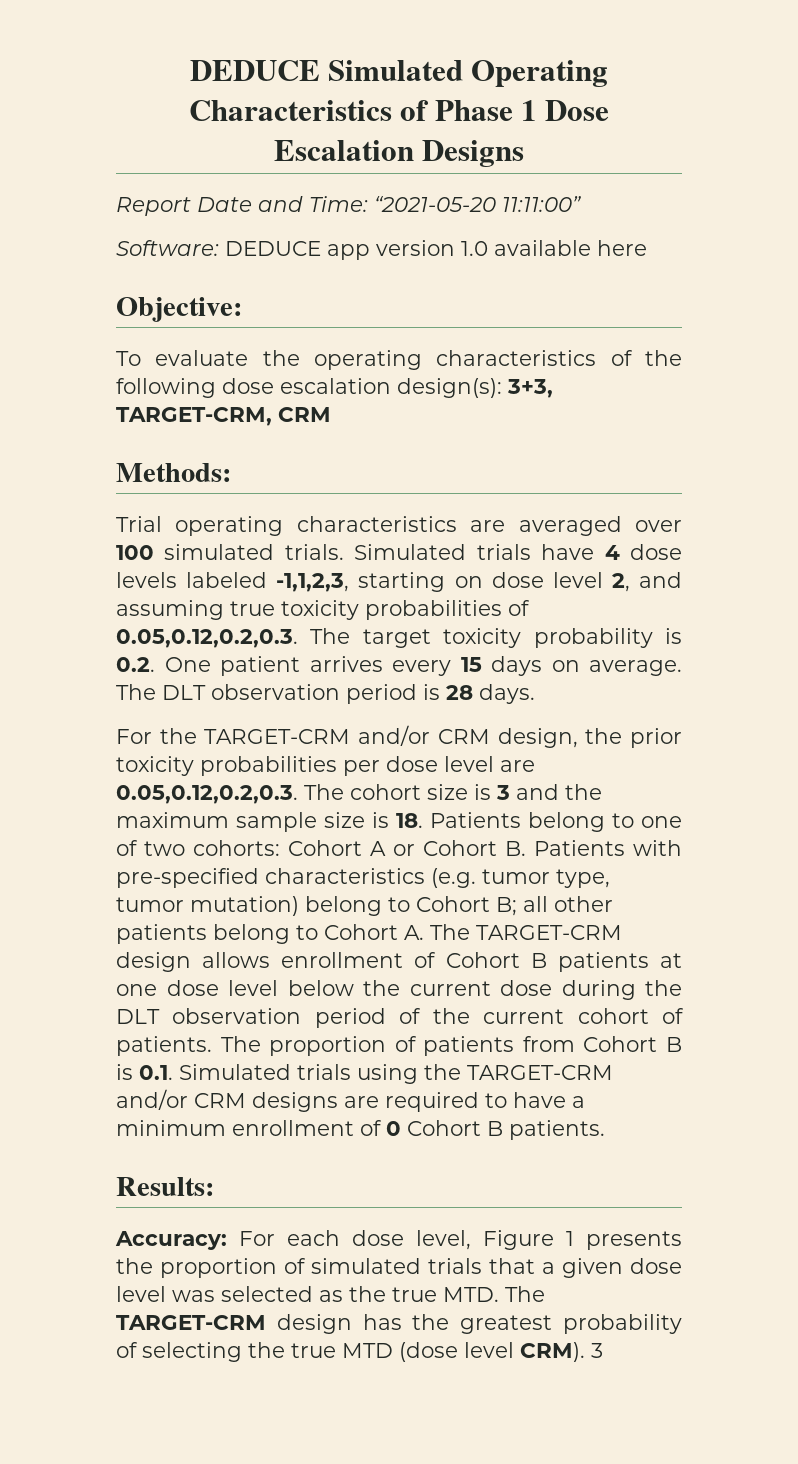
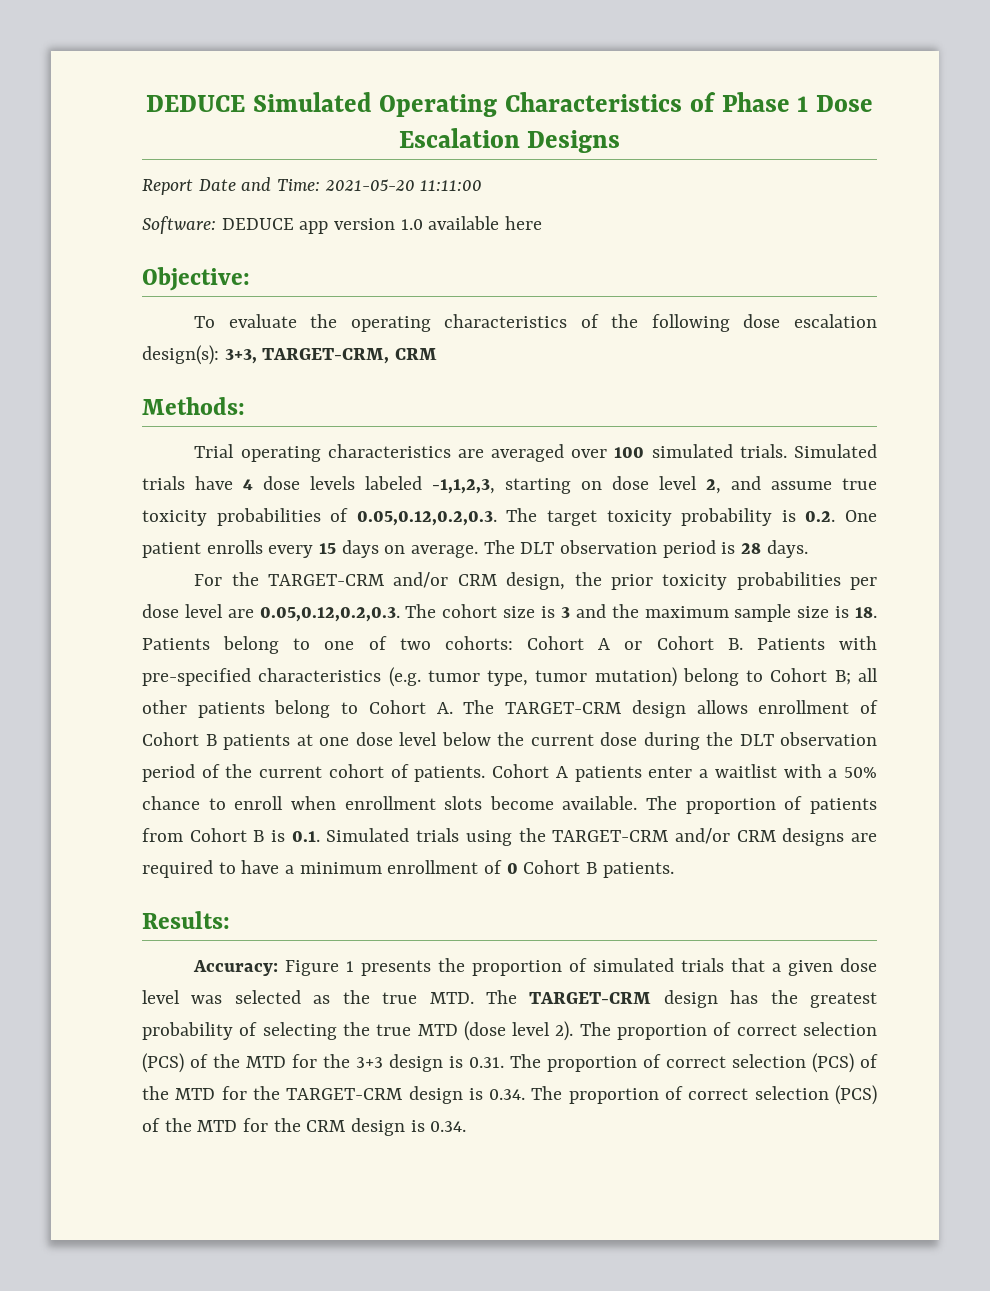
[374,196,581,212] “2021-05-20 11:11:00” -> [324,179,483,191] 2021-05-20 11:11:00
[116,600,224,620] assuming -> [771,481,832,490] assume
[309,656,383,672] arrives -> [206,540,263,554] enrolls
(212, 1046) none -> [492,764,878,782] [142,796,638,810] Cohort A patients enter a waitlist with a 50% chance to enroll when enrollment slots become available.
[239,1230,471,1250] For each dose level, -> (279, 968) none
[520,1342,603,1362] CRM). 3 -> [555,1021,877,1041] [142,1053,878,1073] [142,1085,877,1105] [142,1118,467,1136] 2). The proportion of correct selection (PCS) of the MTD for the 3+3 design is 0.31. The proportion of correct selection (PCS) of the MTD for the TARGET-CRM design is 0.34. The proportion of correct selection (PCS) of the MTD for the CRM design is 0.34.

